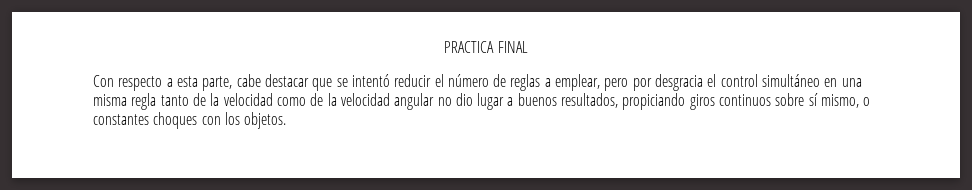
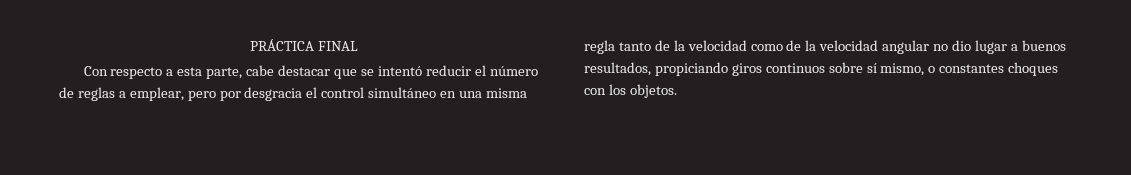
[444,41,495,53] PRACTICA -> [250,39,315,51] PRÁCTICA

